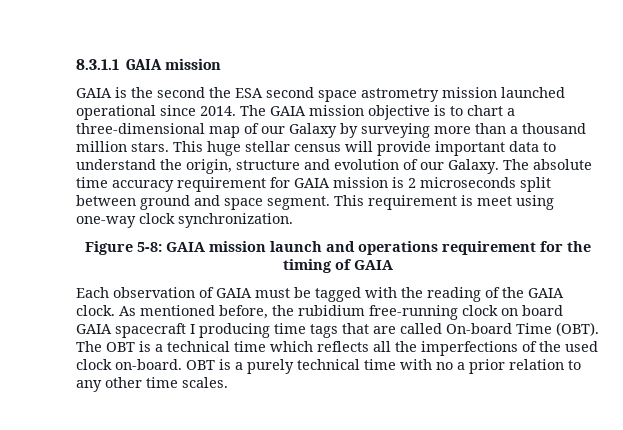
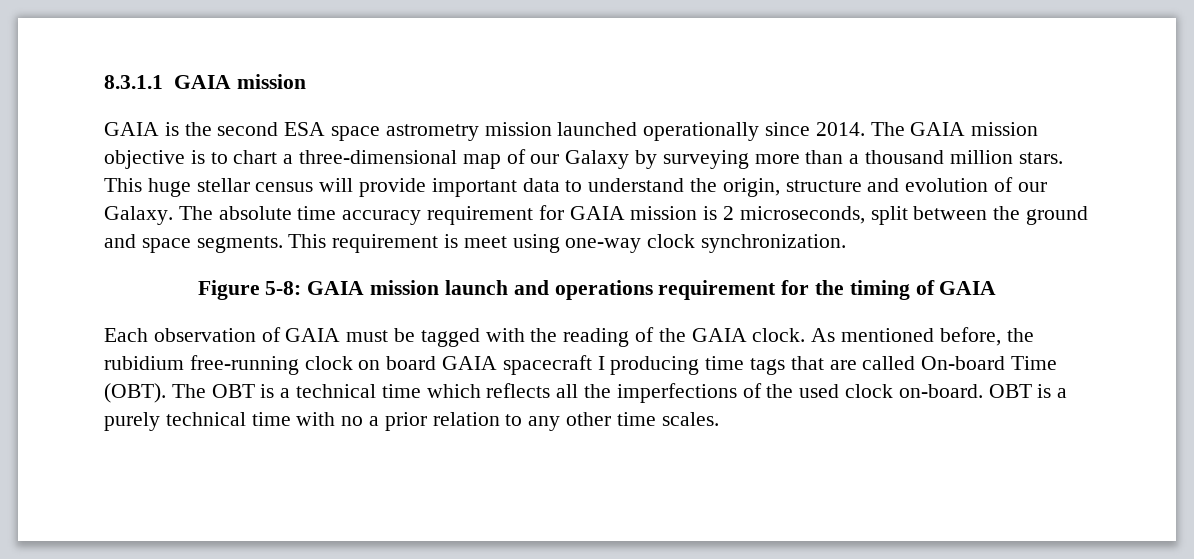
[209,87,314,98] the ESA second -> [284,122,326,136] ESA
[76,105,156,120] operational -> [643,122,760,141] operationally
[420,177,516,188] microseconds -> [739,206,865,224] microseconds,
(136, 200) none -> [993,206,1021,220] the
[267,196,330,210] segment. -> [196,236,283,253] segments.

